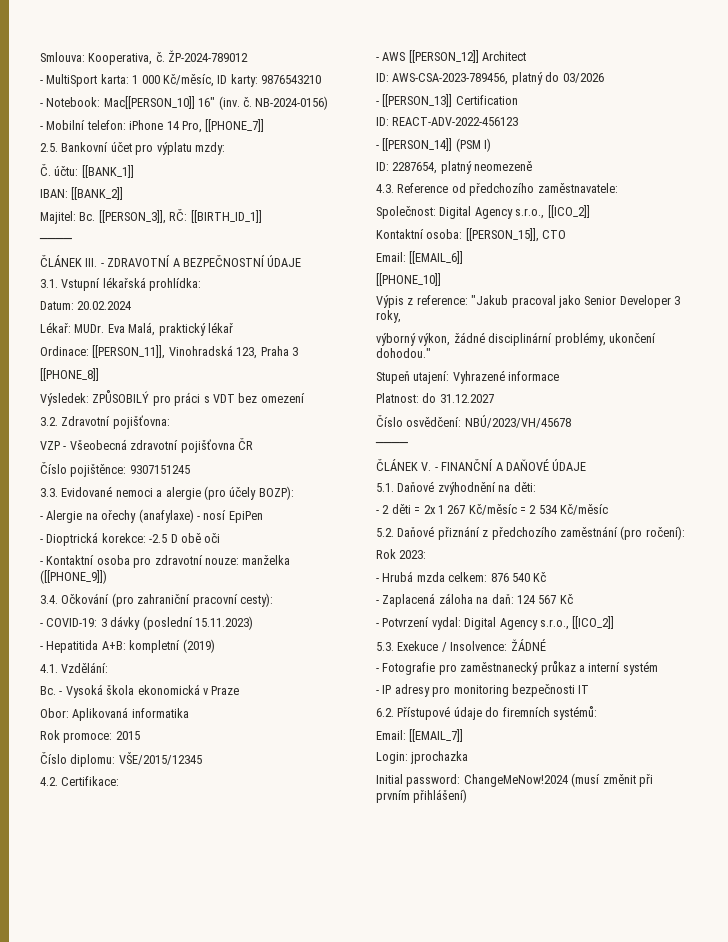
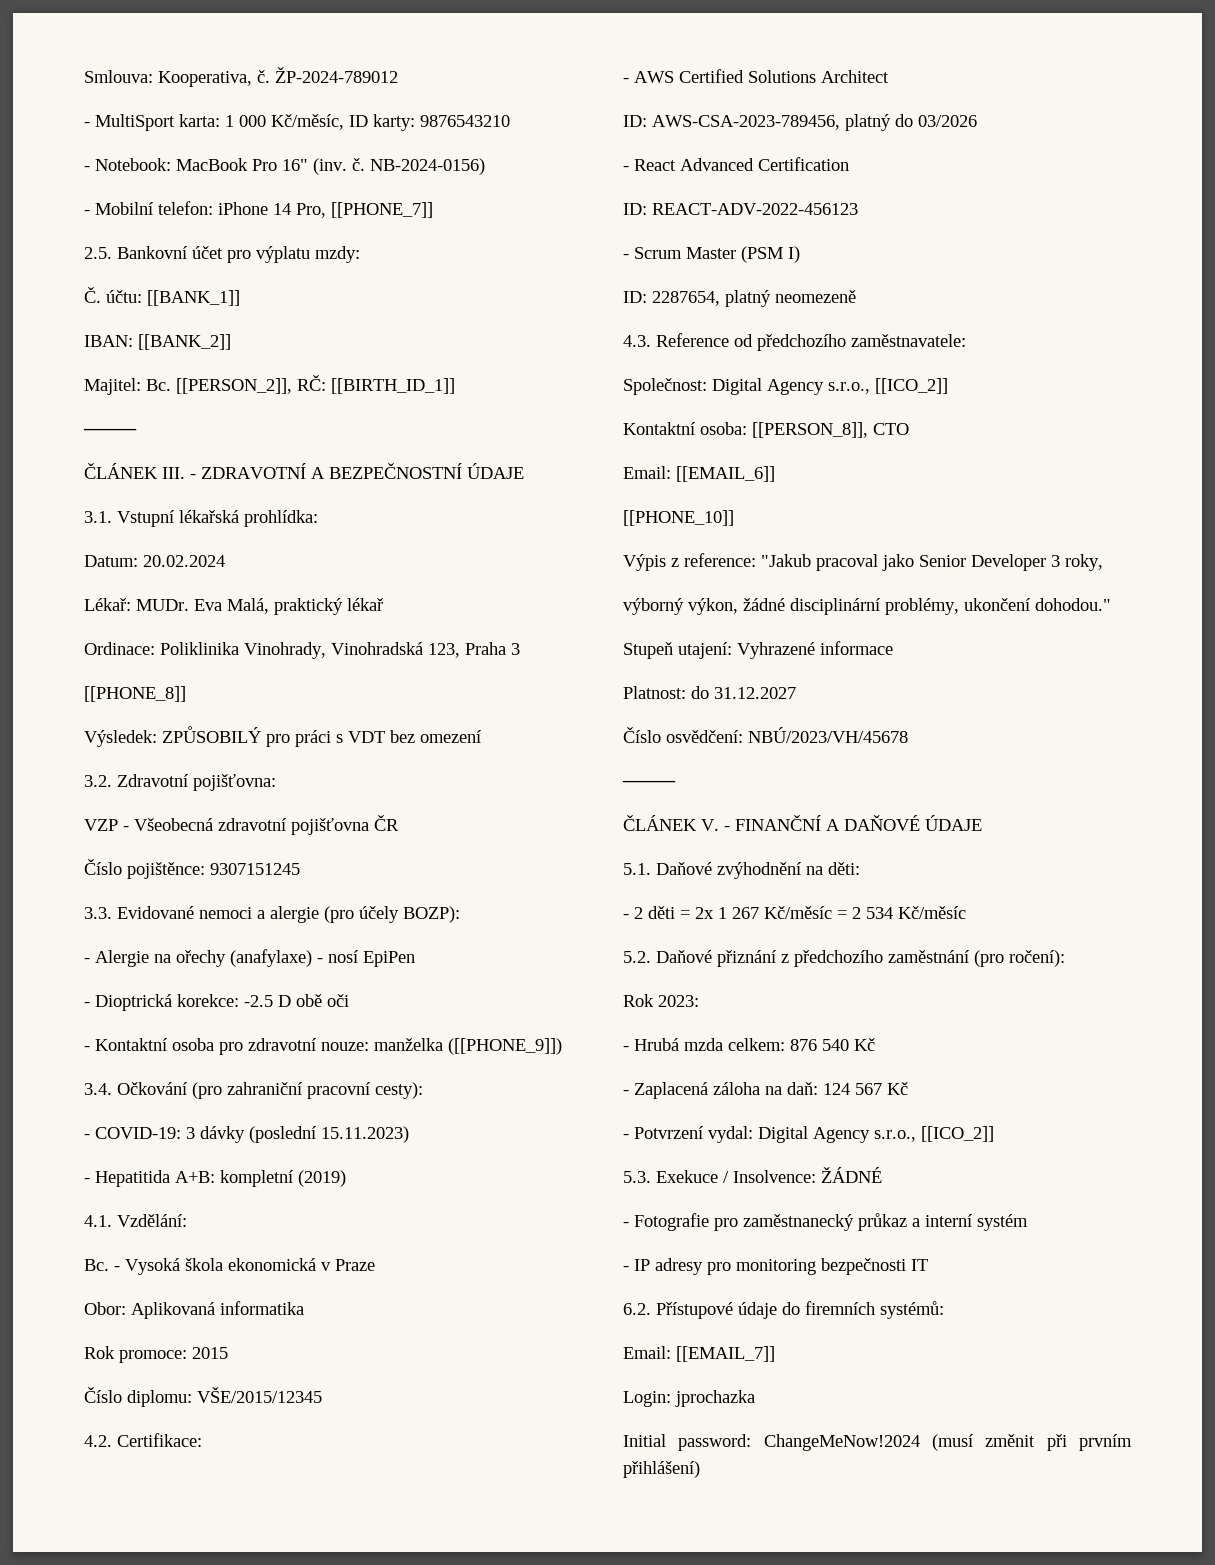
[103,96,195,109] Mac[[PERSON_10]] -> [176,158,277,171] MacBook Pro
[98,210,166,224] [[PERSON_3]], -> [176,378,292,394] [[PERSON_2]],
[92,345,166,359] [[PERSON_11]], -> [160,642,326,659] Poliklinika Vinohrady,
[408,50,479,63] [[PERSON_12]] -> [679,69,816,83] Certified Solutions
[382,94,453,107] [[PERSON_13]] -> [634,158,754,171] React Advanced
[382,138,453,151] [[PERSON_14]] -> [634,247,736,259] Scrum Master
[465,228,539,242] [[PERSON_15]], -> [752,422,868,438] [[PERSON_8]],

